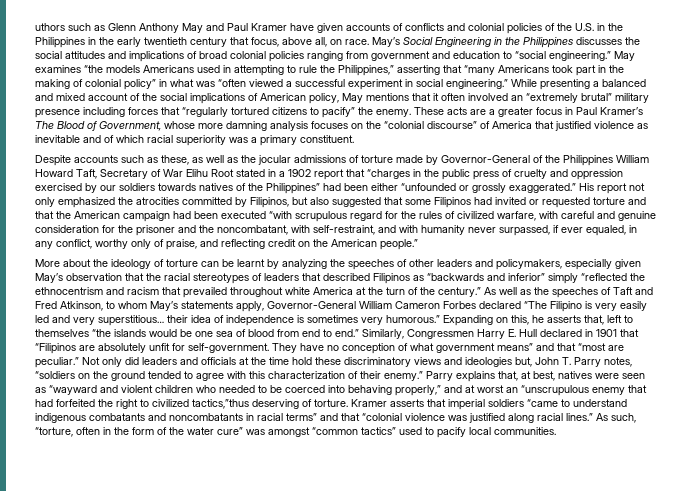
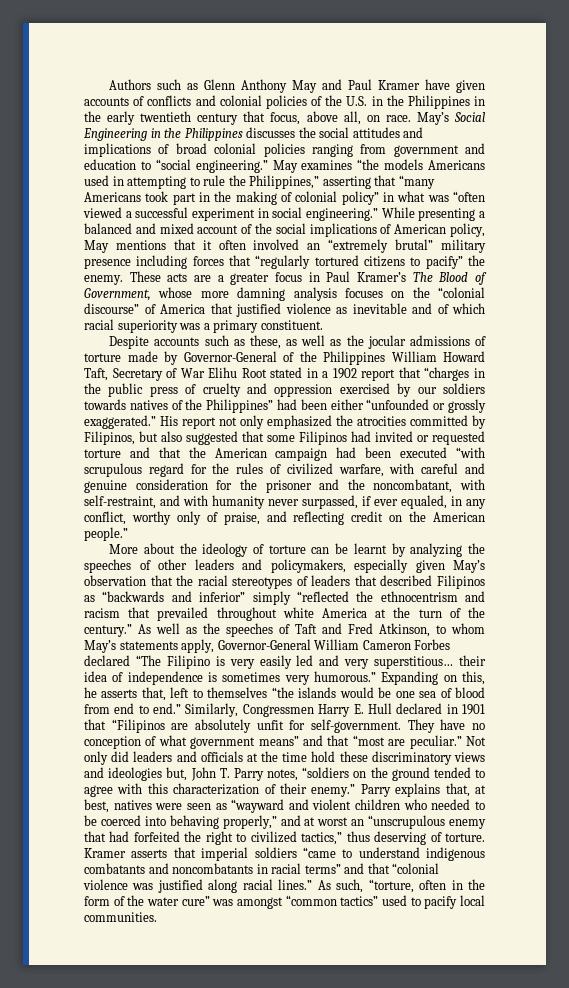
[35,23,65,31] uthors -> [109,79,152,90] Authors
[192,399,249,409] tactics,”thus -> [301,831,370,845] tactics,” thus

